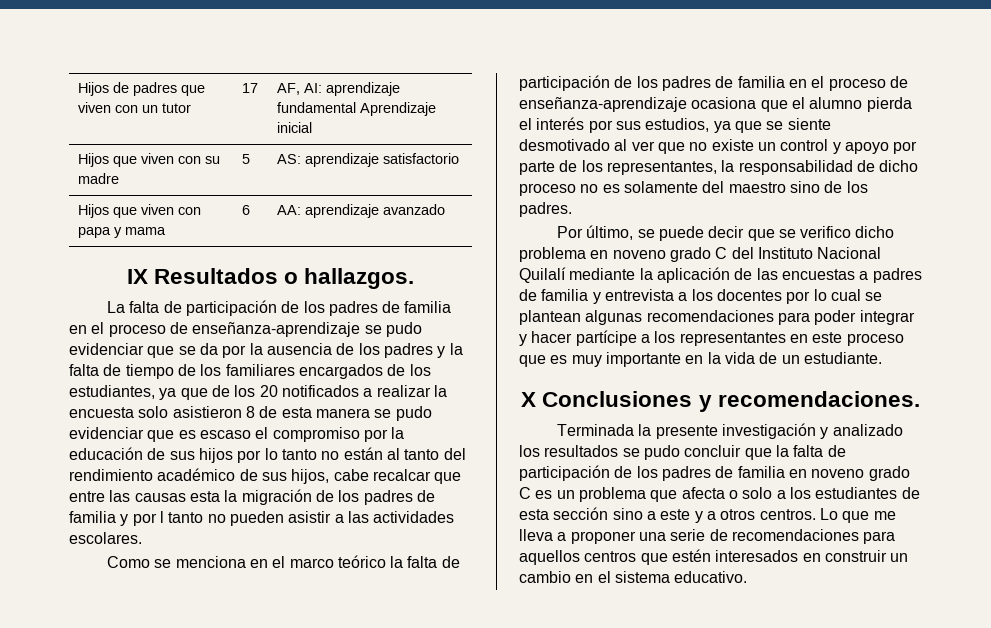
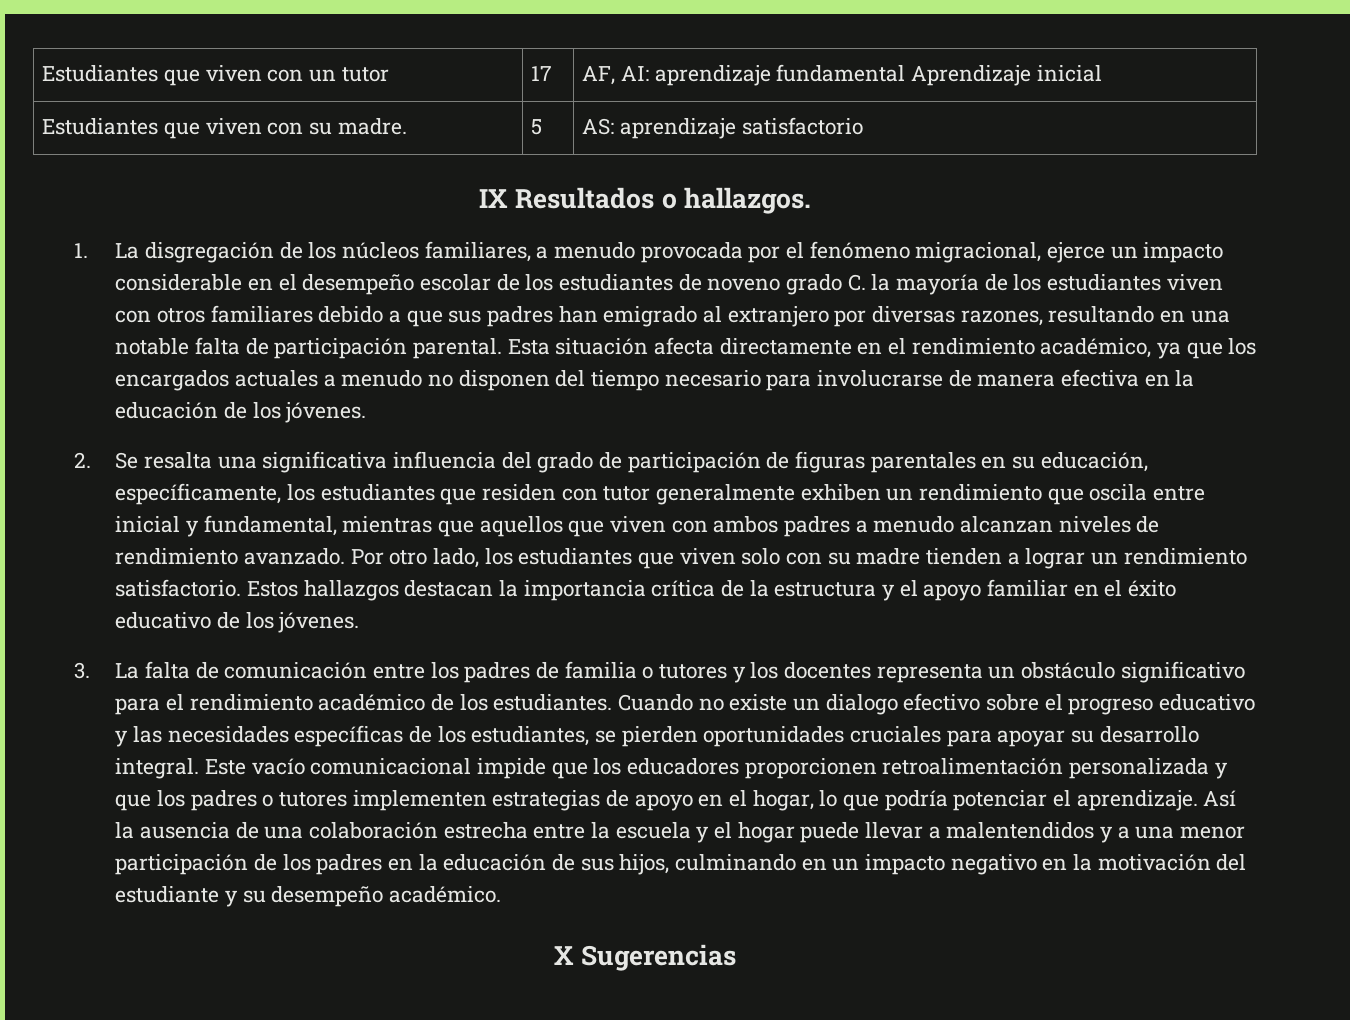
[77,82,177,96] Hijos de padres -> [42,65,159,82] Estudiantes
[77,153,109,167] Hijos -> [42,118,159,135] Estudiantes
[77,173,119,184] madre -> [337,118,407,135] madre.
[77,204,201,218] [77,227,166,238] [241,205,250,215] [276,204,445,218] [126,268,415,289] [106,300,452,316] [69,322,422,337] [69,343,463,358] [69,364,431,379] [69,385,447,400] [69,406,432,421] [69,427,405,442] [69,447,466,463] [69,468,462,484] [69,489,435,505] [69,511,455,526] [69,532,142,544] [106,555,460,568] [519,75,908,91] [519,97,912,112] [519,117,831,133] [519,139,918,154] [519,160,919,175] [519,181,868,196] [519,202,572,217] [556,225,895,241] [519,247,882,262] [519,267,922,283] [519,289,883,304] [519,310,915,325] [519,330,904,346] [519,352,882,367] [521,391,920,412] [556,423,903,439] [519,445,846,460] [519,465,910,481] [519,487,920,502] [519,507,896,523] [519,529,896,544] [519,549,909,565] [519,571,748,583] // Hijos que viven con papa y mama | 6 | AA: aprendizaje avanzado // IX Resultados o hallazgos. // La falta de participación de los padres de familia en el proceso de enseñanza-aprendizaje se pudo evidenciar que se da por la ausencia de los padres y la falta de tiempo de los familiares encargados de los estudiantes, ya que de los 20 notificados a realizar la encuesta solo asistieron 8 de esta manera se pudo evidenciar que es escaso el compromiso por la educación de sus hijos por lo tanto no están al tanto del rendimiento académico de sus hijos, cabe recalcar que entre las causas esta la migración de los padres de familia y por l tanto no pueden asistir a las actividades escolares. // Como se menciona en el marco teórico la falta de participación de los padres de familia en el proceso de enseñanza-aprendizaje ocasiona que el alumno pierda el interés por sus estudios, ya que se siente desmotivado al ver que no existe un control y apoyo por parte de los representantes, la responsabilidad de dicho proceso no es solamente del maestro sino de los padres. // Por último, se puede decir que se verifico dicho problema en noveno grado C del Instituto Nacional Quilalí mediante la aplicación de las encuestas a padres de familia y entrevista a los docentes por lo cual se plantean algunas recomendaciones para poder integrar y hacer partícipe a los representantes en este proceso que es muy importante en la vida de un estudiante. // X Conclusiones y recomendaciones. // Terminada la presente investigación y analizado los resultados se pudo concluir que la falta de participación de los padres de familia en noveno grado C es un problema que afecta o solo a los estudiantes de esta sección sino a este y a otros centros. Lo que me lleva a proponer una serie de recomendaciones para aquellos centros que estén interesados en construir un cambio en el sistema educativo. -> [479,187,811,214] [74,241,1224,263] [115,274,1223,295] [115,305,1230,327] [115,337,1257,359] [115,369,1195,391] [115,402,367,423] [74,451,1148,473] [115,483,1206,505] [115,515,1160,537] [115,548,1247,569] [115,579,1177,601] [115,612,360,633] [74,661,1245,683] [115,693,1256,715] [115,725,1199,747] [115,758,1228,779] [115,790,1237,811] [115,822,1246,843] [115,854,1247,875] [115,886,502,907] [553,944,737,971] // IX Resultados o hallazgos. // 1. La disgregación de los núcleos familiares, a menudo provocada por el fenómeno migracional, ejerce un impacto considerable en el desempeño escolar de los estudiantes de noveno grado C. la mayoría de los estudiantes viven con otros familiares debido a que sus padres han emigrado al extranjero por diversas razones, resultando en una notable falta de participación parental. Esta situación afecta directamente en el rendimiento académico, ya que los encargados actuales a menudo no disponen del tiempo necesario para involucrarse de manera efectiva en la educación de los jóvenes. // 2. Se resalta una significativa influencia del grado de participación de figuras parentales en su educación, específicamente, los estudiantes que residen con tutor generalmente exhiben un rendimiento que oscila entre inicial y fundamental, mientras que aquellos que viven con ambos padres a menudo alcanzan niveles de rendimiento avanzado. Por otro lado, los estudiantes que viven solo con su madre tienden a lograr un rendimiento satisfactorio. Estos hallazgos destacan la importancia crítica de la estructura y el apoyo familiar en el éxito educativo de los jóvenes. // 3. La falta de comunicación entre los padres de familia o tutores y los docentes representa un obstáculo significativo para el rendimiento académico de los estudiantes. Cuando no existe un dialogo efectivo sobre el progreso educativo y las necesidades específicas de los estudiantes, se pierden oportunidades cruciales para apoyar su desarrollo integral. Este vacío comunicacional impide que los educadores proporcionen retroalimentación personalizada y que los padres o tutores implementen estrategias de apoyo en el hogar, lo que podría potenciar el aprendizaje. Así la ausencia de una colaboración estrecha entre la escuela y el hogar puede llevar a malentendidos y a una menor participación de los padres en la educación de sus hijos, culminando en un impacto negativo en la motivación del estudiante y su desempeño académico. // X Sugerencias

